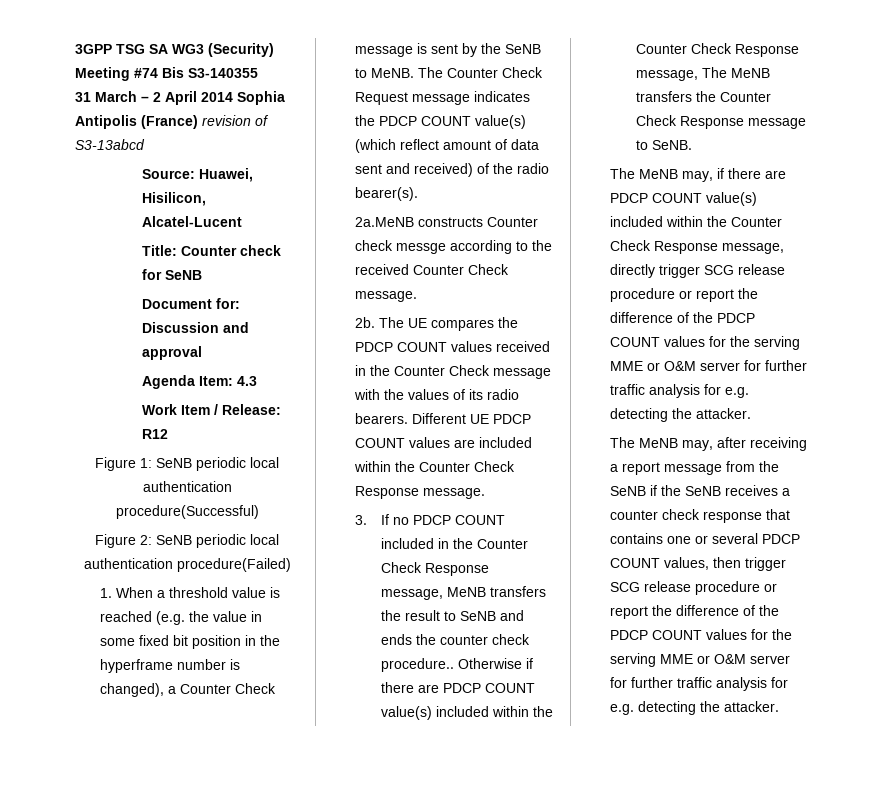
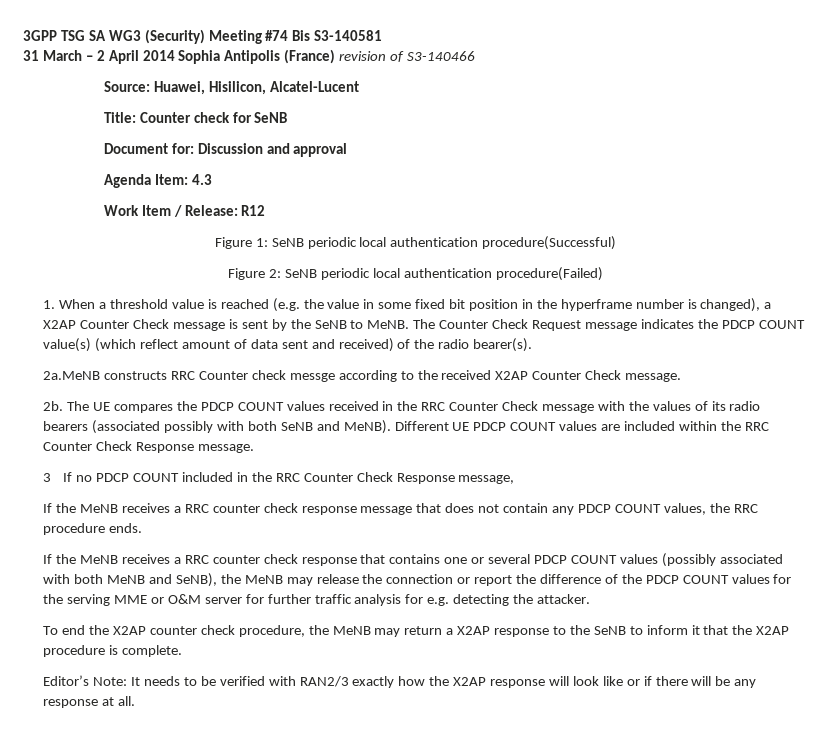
[188,68,258,78] S3-140355 -> [314,30,383,41] S3-140581
[75,139,145,150] S3-13abcd -> [407,51,476,61] S3-140466
(177, 690) none -> [43,320,77,329] X2AP
(484, 222) none -> [171,371,196,380] RRC
(410, 269) none -> [495,371,529,380] X2AP
(391, 370) none -> [421,402,446,411] RRC
[355,413,409,424] bearers. -> [43,420,391,434] bearers (associated possibly with both SeNB and MeNB).
(416, 466) none -> [744,422,769,431] RRC
[355,515,368,525] 3. -> [43,473,52,482] 3
[476,539,528,549] [380,562,489,576] [380,586,546,600] [380,610,524,621] [380,634,530,645] [380,658,533,672] [380,682,535,693] [380,706,553,720] [635,43,799,57] [635,67,770,81] [635,91,771,102] [635,115,806,129] [635,140,692,150] [610,168,787,182] [610,192,758,206] [610,216,783,227] [610,240,785,254] [610,264,786,278] [610,288,676,302] Counter Check Response message, MeNB transfers the result to SeNB and ends the counter check procedure.. Otherwise if there are PDCP COUNT value(s) included within the Counter Check Response message, The MeNB transfers the Counter Check Response message to SeNB. // The MeNB may, if there are PDCP COUNT value(s) included within the Counter Check Response message, directly trigger SCG release procedure -> [275,472,515,484] [43,503,758,515] [43,523,143,535] [43,553,783,567] [43,573,454,587] RRC Counter Check Response message, // If the MeNB receives a RRC counter check response message that does not contain any PDCP COUNT values, the RRC procedure ends. // If the MeNB receives a RRC counter check response that contains one or several PDCP COUNT values (possibly associated with both MeNB and SeNB), the MeNB may release the connection
[610,437,808,451] [610,461,780,475] [610,485,791,496] [610,509,791,523] [610,533,801,544] [610,557,787,571] [610,581,778,595] [610,605,780,619] [610,629,793,640] [610,653,791,667] [610,677,789,691] [610,701,780,715] The MeNB may, after receiving a report message from the SeNB if the SeNB receives a counter check response that contains one or several PDCP COUNT values, then trigger SCG release procedure or report the difference of the PDCP COUNT values for the serving MME or O&M server for further traffic analysis for e.g. detecting the attacker. -> [43,625,790,637] [43,645,183,657] [43,675,757,688] [43,696,136,708] To end the X2AP counter check procedure, the MeNB may return a X2AP response to the SeNB to inform it that the X2AP procedure is complete. // Editor’s Note: It needs to be verified with RAN2/3 exactly how the X2AP response will look like or if there will be any response at all.

